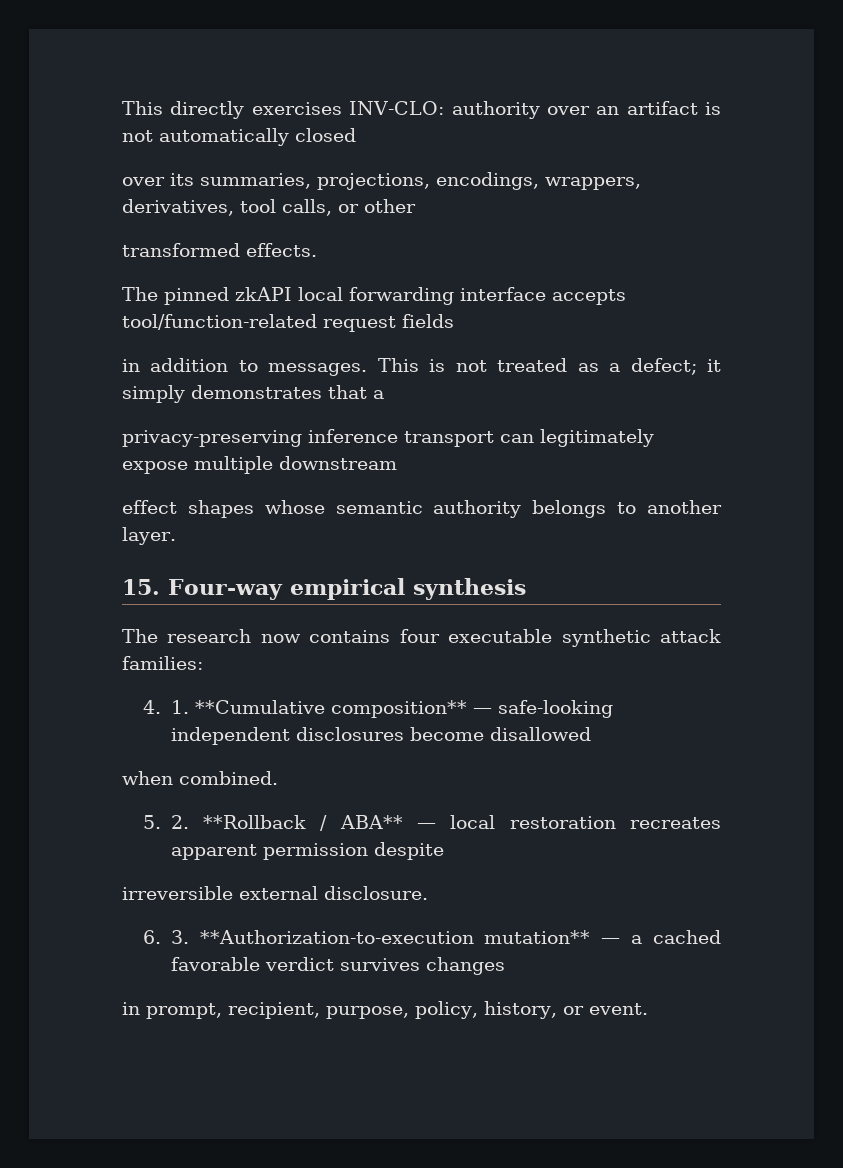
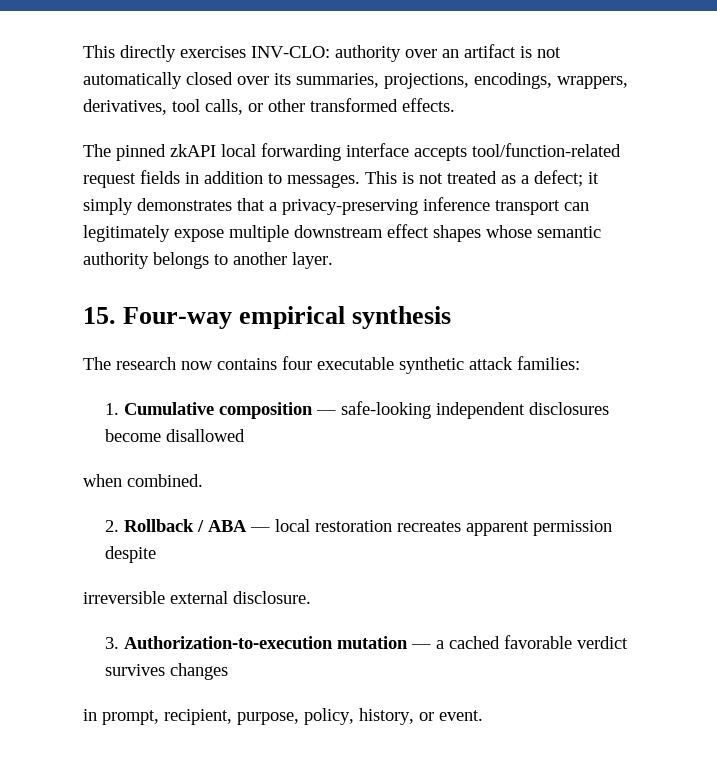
(356, 135) // -> (233, 78) none
(416, 206) // -> (305, 105) none
(454, 321) // -> (180, 177) none
(384, 394) // -> (277, 206) none
(397, 463) // -> (383, 231) none
[143,700,467,718] 4. 1. **Cumulative composition** -> [105,402,314,419] 1. Cumulative composition
[143,815,403,831] 5. 2. **Rollback / ABA** -> [105,519,248,532] 2. Rollback / ABA
[143,930,591,944] 6. 3. **Authorization-to-execution mutation** -> [105,636,409,649] 3. Authorization-to-execution mutation

